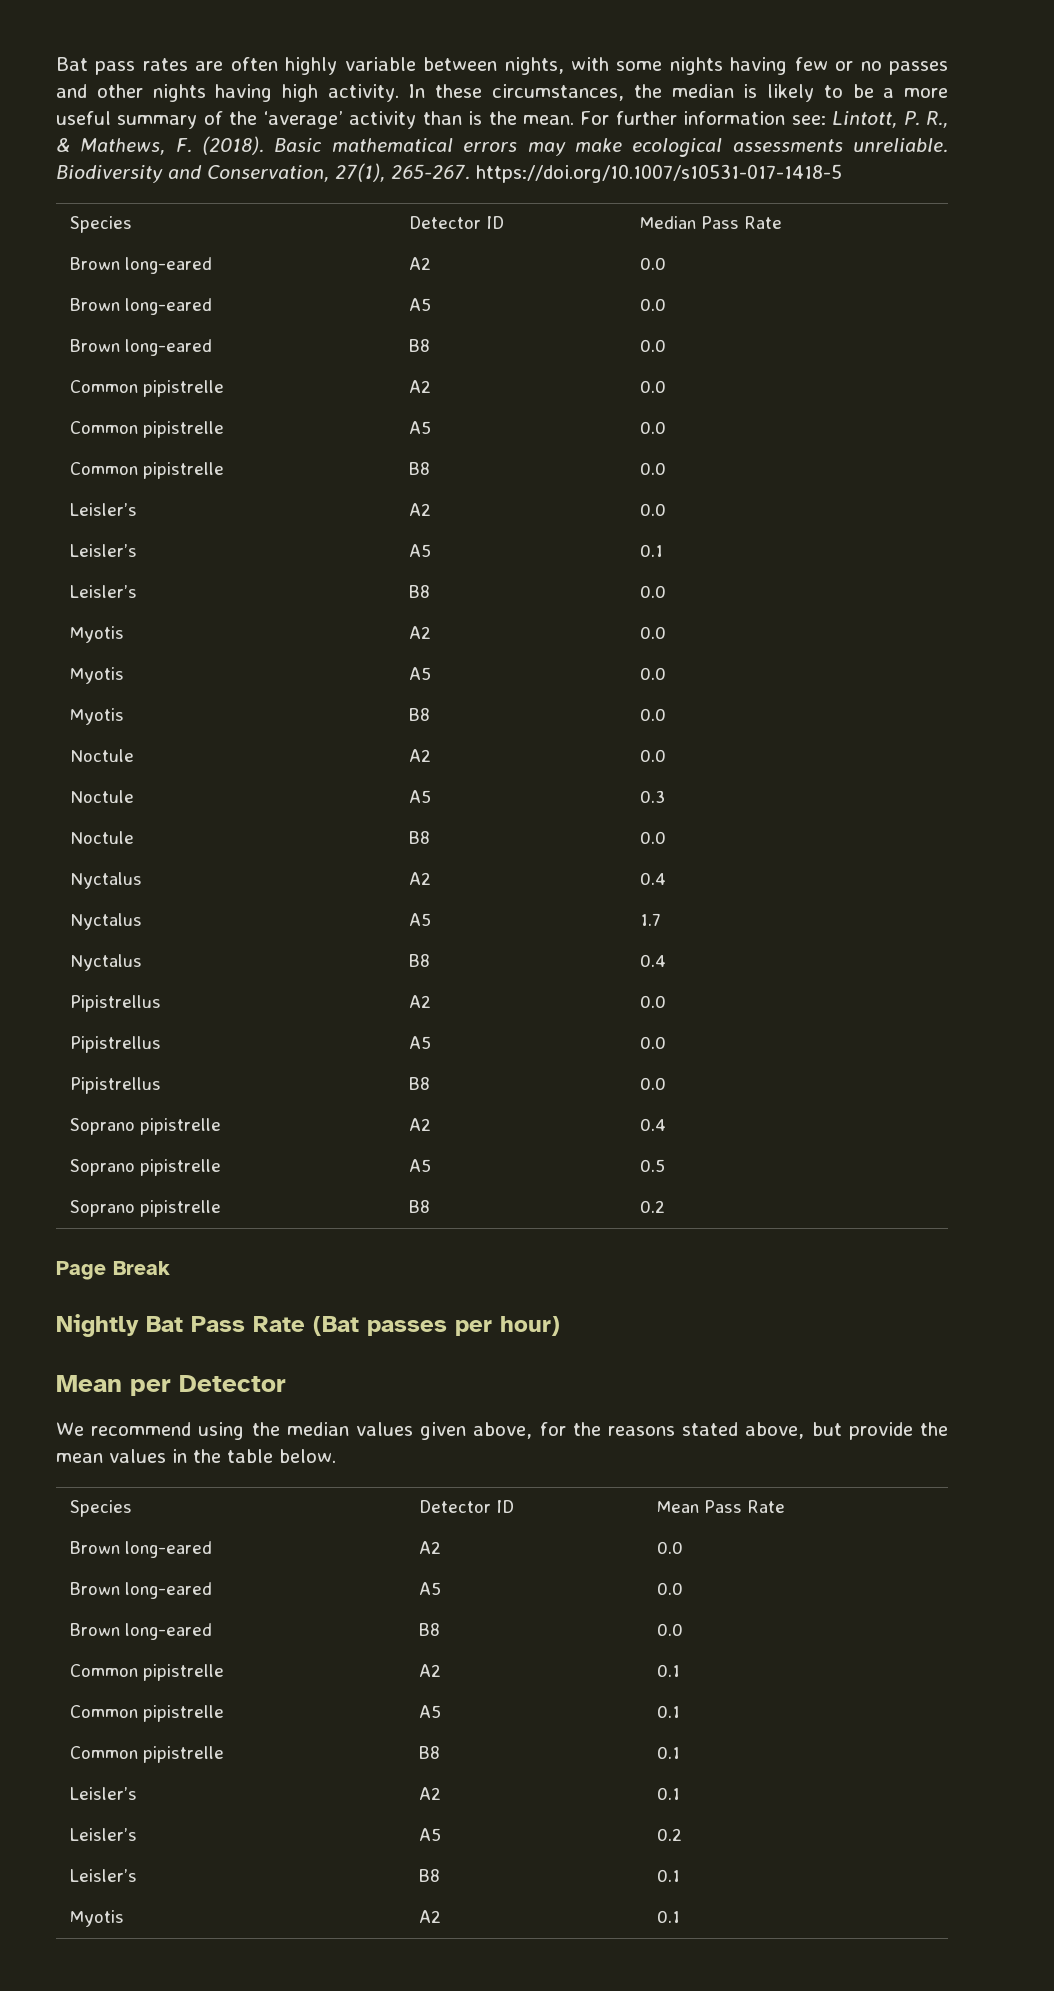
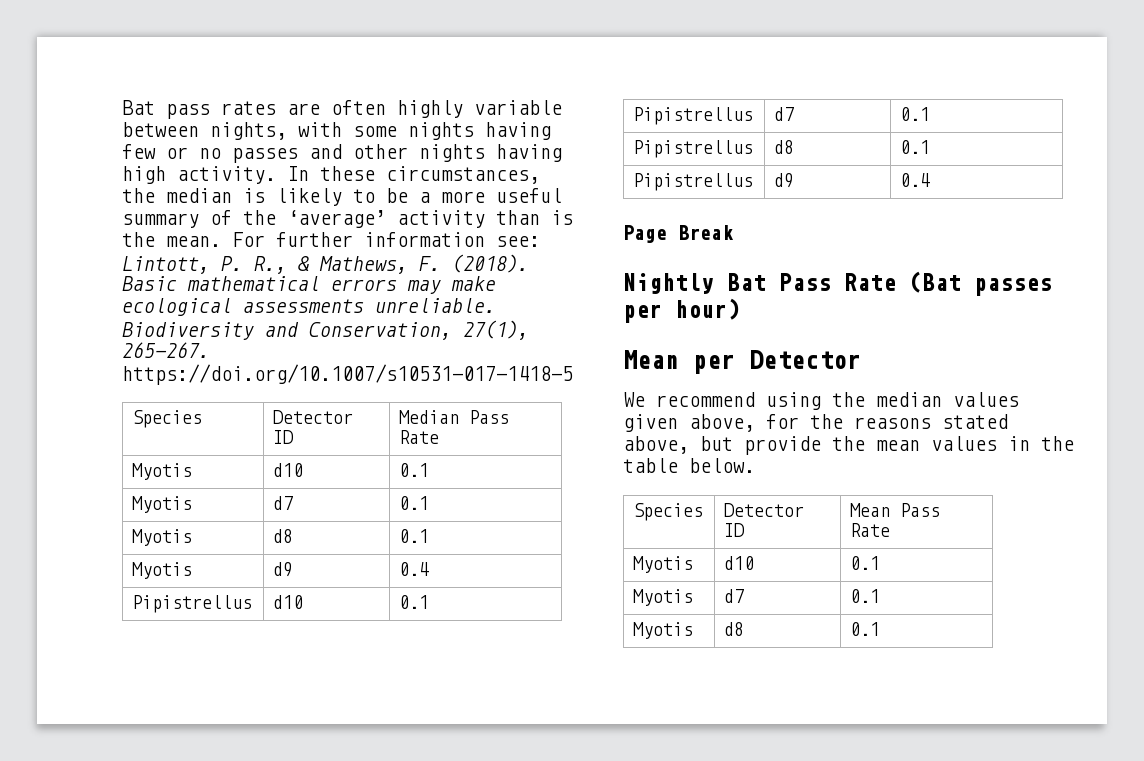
[69,257,212,274] [408,257,430,270] [639,257,666,270] [69,298,212,315] [408,298,431,311] [639,298,666,311] [69,339,212,356] [408,339,430,352] [639,339,666,352] [69,380,224,397] [408,380,430,393] [639,380,666,393] [69,421,224,438] [408,421,431,434] [639,421,666,434] [69,462,224,479] [408,462,430,475] [639,462,666,475] [69,503,137,516] [408,503,430,516] [639,503,666,516] [69,544,137,557] [408,544,431,557] [639,544,663,557] [69,585,137,598] [408,585,430,598] [639,585,666,598] [69,626,124,643] [408,626,430,639] [639,626,666,639] [69,667,124,684] [408,667,431,680] [639,667,666,680] [69,708,124,725] [408,708,430,721] [639,708,666,721] [69,749,134,762] [408,749,430,762] [639,749,666,762] [69,790,134,803] [408,790,431,803] [639,790,665,803] [69,831,134,844] [408,831,430,844] [639,831,666,844] [69,872,142,889] [408,872,430,885] [639,872,666,885] [69,913,142,930] [408,913,431,926] [639,913,661,926] [69,954,142,971] [408,954,430,967] Brown long-eared | A2 | 0.0 // Brown long-eared | A5 | 0.0 // Brown long-eared | B8 | 0.0 // Common pipistrelle | A2 | 0.0 // Common pipistrelle | A5 | 0.0 // Common pipistrelle | B8 | 0.0 // Leisler’s | A2 | 0.0 // Leisler’s | A5 | 0.1 // Leisler’s | B8 | 0.0 // Myotis | A2 | 0.0 // Myotis | A5 | 0.0 // Myotis | B8 | 0.0 // Noctule | A2 | 0.0 // Noctule | A5 | 0.3 // Noctule | B8 | 0.0 // Nyctalus | A2 | 0.4 // Nyctalus | A5 | 1.7 // Nyctalus | B8 -> [132,463,193,480] [273,463,304,477] [399,463,430,477] [132,496,193,513] [273,496,294,510] [399,496,430,510] [132,529,193,546] [273,529,294,543] [399,529,430,543] [132,562,193,579] [273,562,294,577] Myotis | d10 | 0.1 // Myotis | d7 | 0.1 // Myotis | d8 | 0.1 // Myotis | d9
[408,995,430,1008] [639,995,666,1008] [69,1036,161,1053] [408,1036,431,1049] [639,1036,666,1049] [69,1077,161,1094] [408,1077,430,1090] [639,1077,666,1090] [69,1118,221,1135] [408,1118,430,1131] [639,1118,666,1131] [69,1159,221,1176] [408,1159,431,1172] [639,1159,665,1172] [69,1200,221,1217] [408,1200,430,1213] [639,1200,664,1213] A2 | 0.0 // Pipistrellus | A5 | 0.0 // Pipistrellus | B8 | 0.0 // Soprano pipistrelle | A2 | 0.4 // Soprano pipistrelle | A5 | 0.5 // Soprano pipistrelle | B8 | 0.2 -> [273,595,304,609] [399,595,430,609] [633,107,754,125] [774,107,795,121] [900,107,931,121] [633,140,754,158] [774,140,795,154] [900,140,931,154] [633,173,754,191] [774,173,795,188] [900,173,931,187] d10 | 0.1 // Pipistrellus | d7 | 0.1 // Pipistrellus | d8 | 0.1 // Pipistrellus | d9 | 0.4
[69,1541,212,1558] [418,1541,440,1554] [656,1541,683,1554] [69,1582,212,1599] [418,1582,441,1595] [656,1582,683,1595] [69,1623,212,1640] [418,1623,440,1636] [656,1623,683,1636] [69,1664,224,1681] [418,1664,440,1677] [656,1664,680,1677] [69,1705,224,1722] [418,1705,441,1718] [656,1705,680,1718] [69,1746,224,1763] [418,1746,440,1759] [656,1746,680,1759] [69,1787,137,1800] [418,1787,440,1800] [656,1787,680,1800] [69,1828,137,1841] [418,1828,441,1841] [656,1828,681,1841] [69,1869,137,1882] [418,1869,440,1882] [656,1869,680,1882] [69,1910,124,1927] [418,1910,440,1923] [656,1910,680,1923] Brown long-eared | A2 | 0.0 // Brown long-eared | A5 | 0.0 // Brown long-eared | B8 | 0.0 // Common pipistrelle | A2 | 0.1 // Common pipistrelle | A5 | 0.1 // Common pipistrelle | B8 | 0.1 // Leisler’s | A2 | 0.1 // Leisler’s | A5 | 0.2 // Leisler’s | B8 | 0.1 // Myotis | A2 | 0.1 -> [633,556,694,573] [724,556,755,570] [850,556,881,570] [633,589,694,606] [724,589,745,603] [850,589,881,603] [633,622,694,639] [724,622,745,636] [850,622,881,636] Myotis | d10 | 0.1 // Myotis | d7 | 0.1 // Myotis | d8 | 0.1

